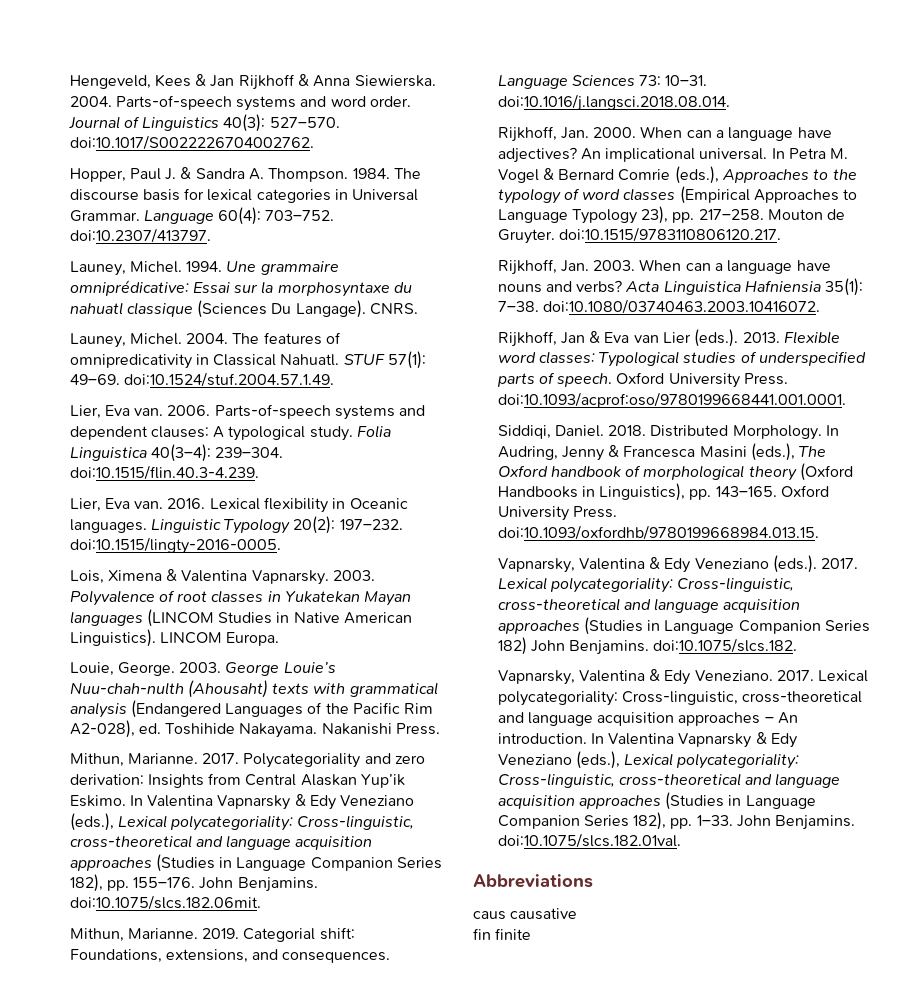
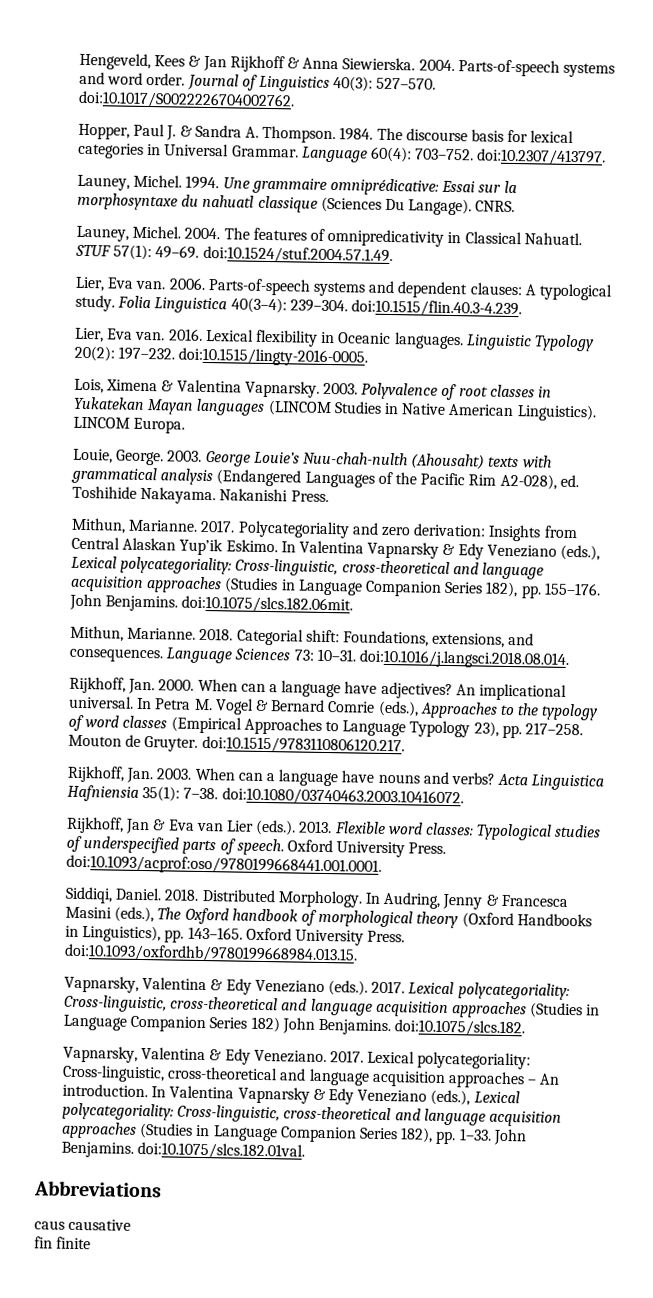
[202,928,240,939] 2019. -> [199,627,234,641] 2018.

